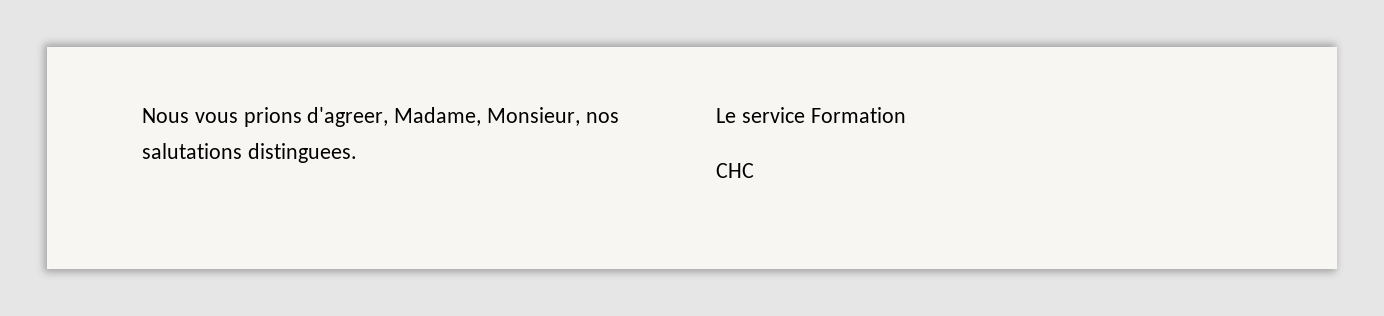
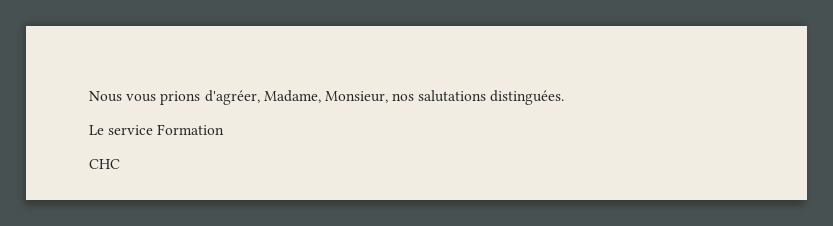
[307,107,389,127] d'agreer, -> [204,90,260,105] d'agréer,
[247,143,357,163] distinguees. -> [490,90,565,105] distinguées.

